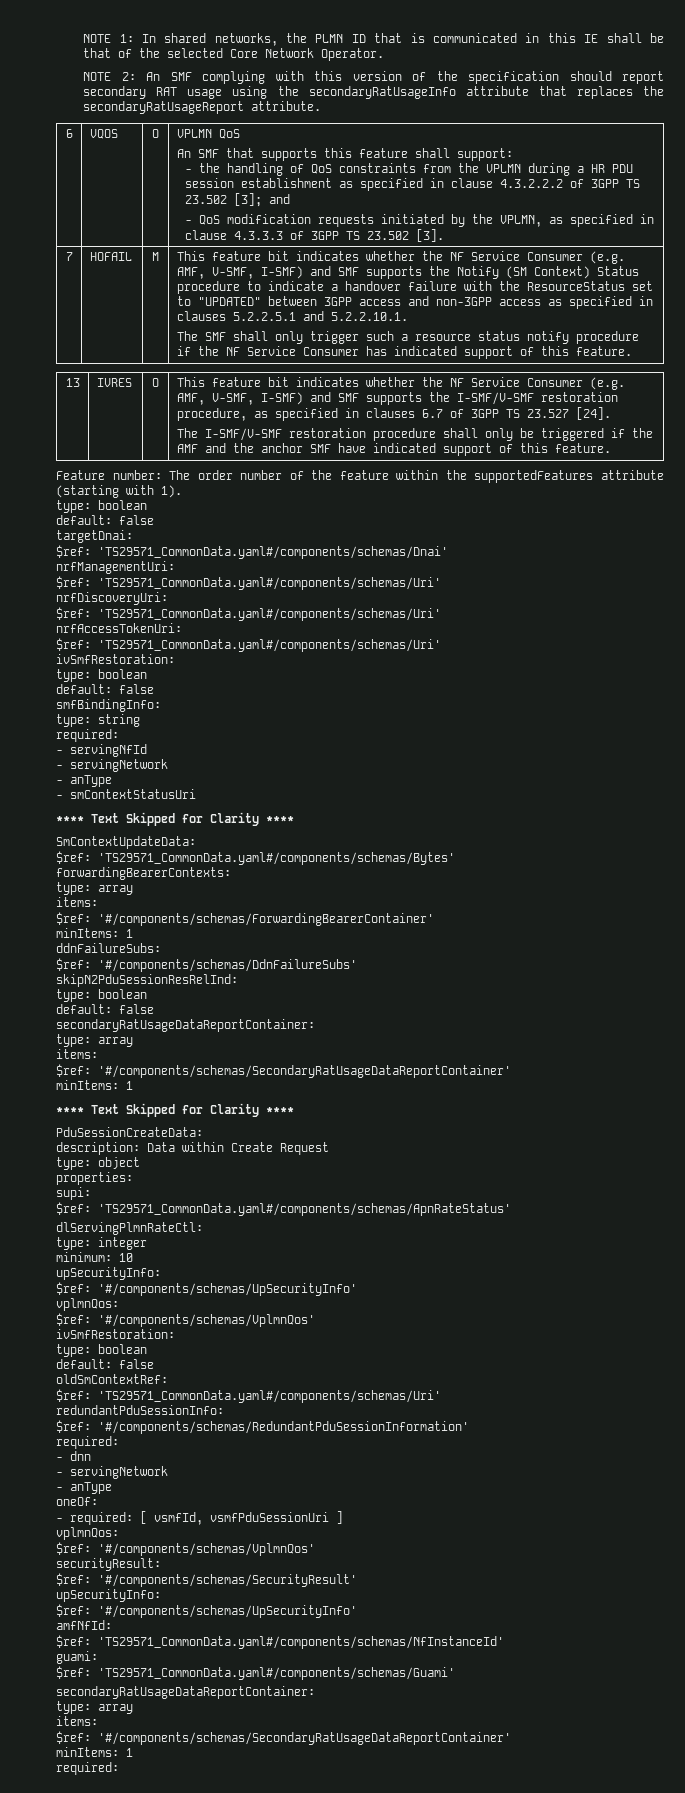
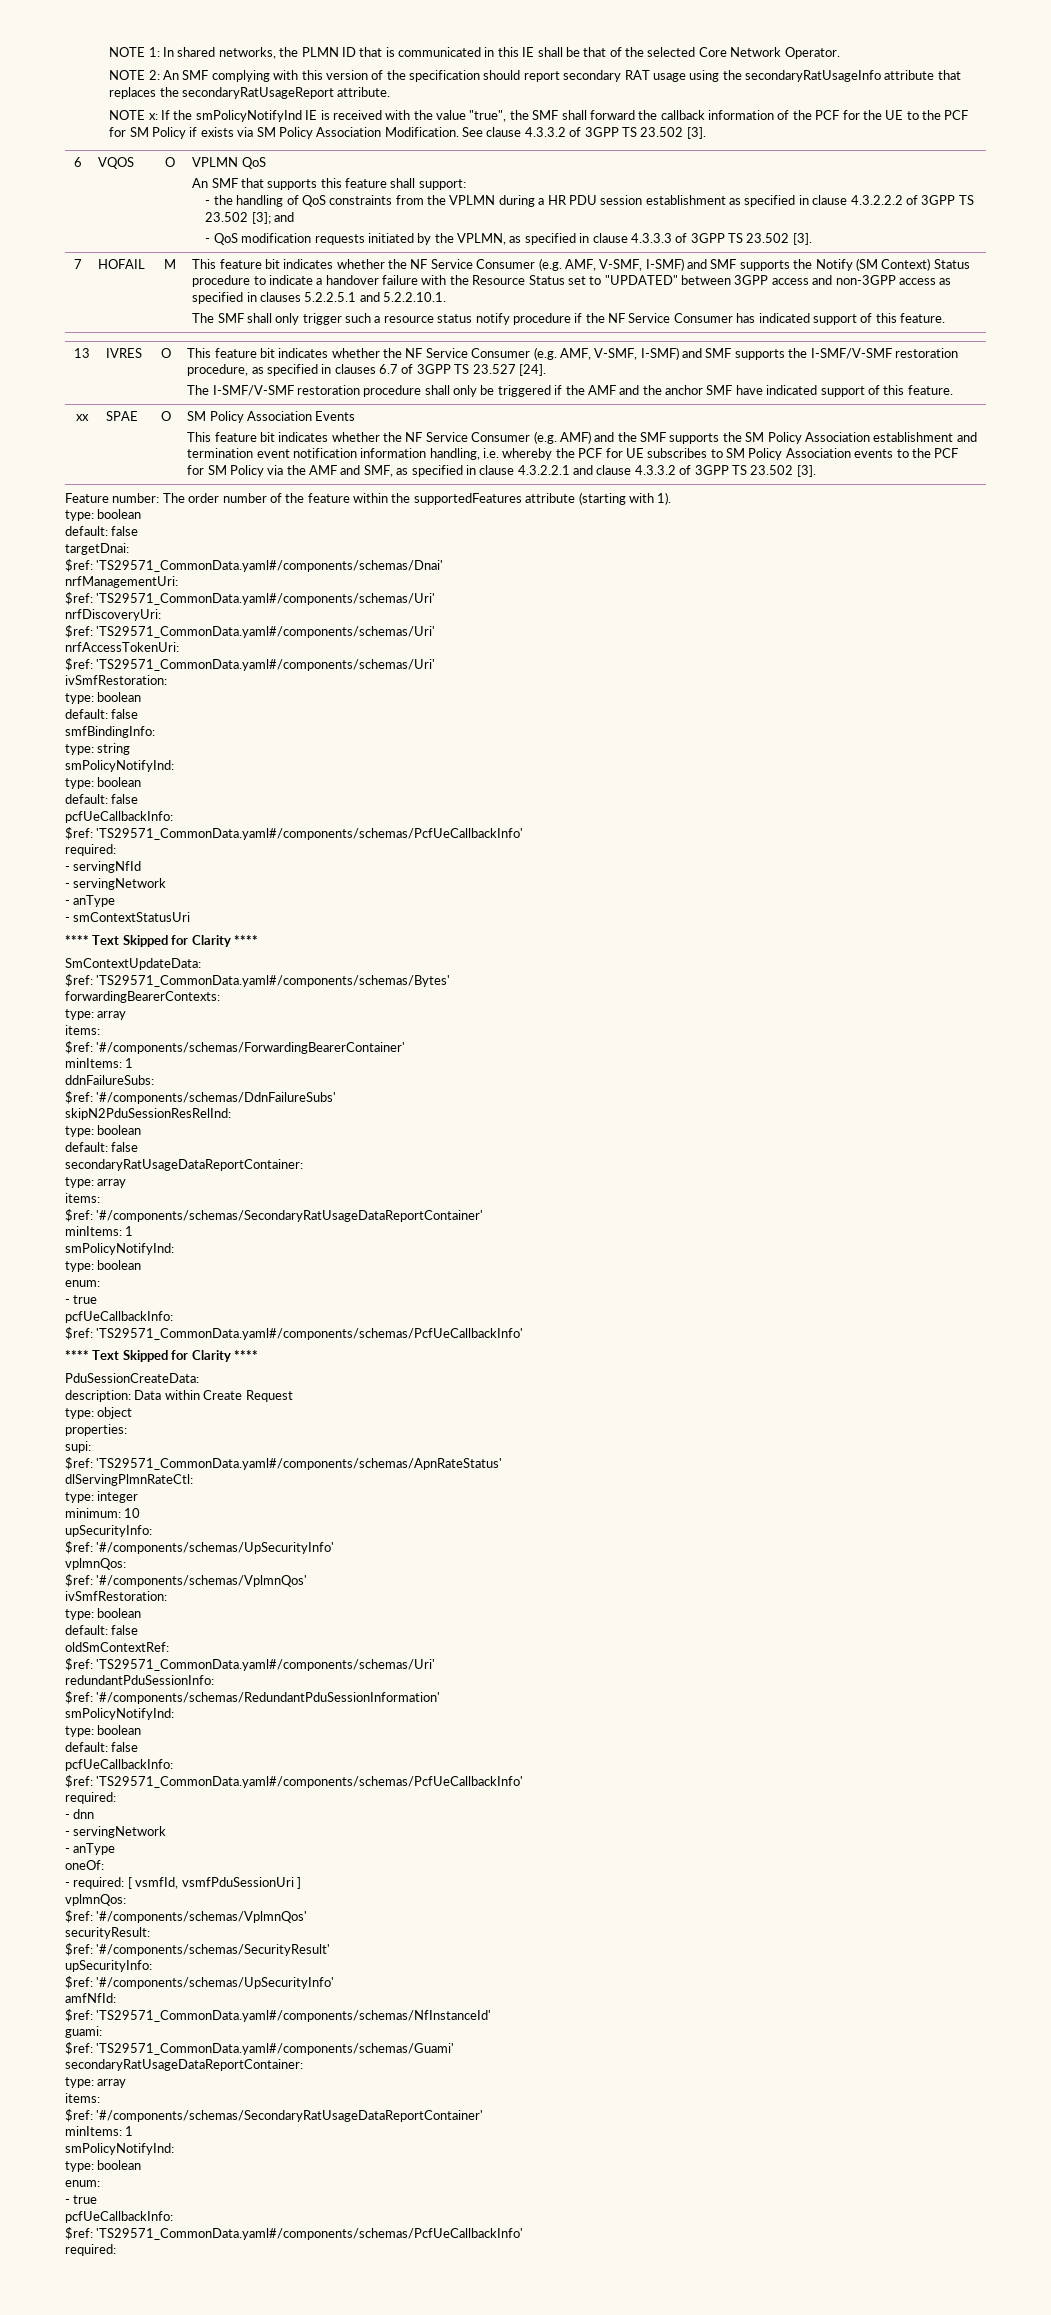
(322, 106) none -> [109,110,969,122] [109,127,706,139] // NOTE x: If the smPolicyNotifyInd IE is received with the value "true", the SMF shall forward the callback information of the PCF for the UE to the PCF for SM Policy if exists via SM Policy Association Modification. See clause 4.3.3.2 of 3GPP TS 23.502 [3].
[526,281,625,291] ResourceStatus -> [472,275,565,285] Resource Status
(611, 448) none -> [76,414,89,421] [106,411,139,421] [160,411,171,421] [187,411,356,423] [187,431,977,444] [187,448,959,460] [187,465,816,477] // xx | SPAE | O | SM Policy Association Events // This feature bit indicates whether the NF Service Consumer (e.g. AMF) and the SMF supports the SM Policy Association establishment and termination event notification information handling, i.e. whereby the PCF for UE subscribes to SM Policy Association events to the PCF for SM Policy via the AMF and SMF, as specified in clause 4.3.2.2.1 and clause 4.3.3.2 of 3GPP TS 23.502 [3].
(140, 720) none -> [65,760,174,772] [65,777,142,789] [65,794,139,804] [65,811,173,823] [65,827,524,840] // smPolicyNotifyInd: // type: boolean // default: false // pcfUeCallbackInfo: // $ref: 'TS29571_CommonData.yaml#/components/schemas/PcfUeCallbackInfo'
(133, 1085) none -> [65,1243,174,1255] [65,1260,142,1272] [65,1280,100,1287] [65,1295,98,1304] [65,1311,173,1323] [65,1327,524,1340] // smPolicyNotifyInd: // type: boolean // enum: // - true // pcfUeCallbackInfo: // $ref: 'TS29571_CommonData.yaml#/components/schemas/PcfUeCallbackInfo'
(469, 1427) none -> [65,1708,174,1720] [65,1725,142,1737] [65,1742,139,1752] [65,1759,173,1771] [65,1775,524,1788] // smPolicyNotifyInd: // type: boolean // default: false // pcfUeCallbackInfo: // $ref: 'TS29571_CommonData.yaml#/components/schemas/PcfUeCallbackInfo'
(133, 1752) none -> [65,2143,174,2155] [65,2160,142,2172] [65,2180,100,2187] [65,2195,98,2204] [65,2211,173,2223] [65,2227,524,2240] // smPolicyNotifyInd: // type: boolean // enum: // - true // pcfUeCallbackInfo: // $ref: 'TS29571_CommonData.yaml#/components/schemas/PcfUeCallbackInfo'

